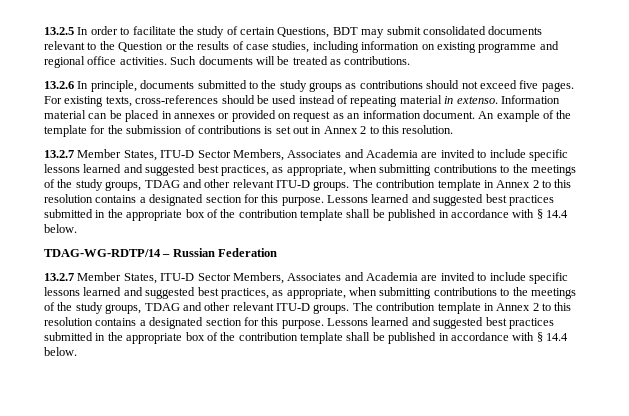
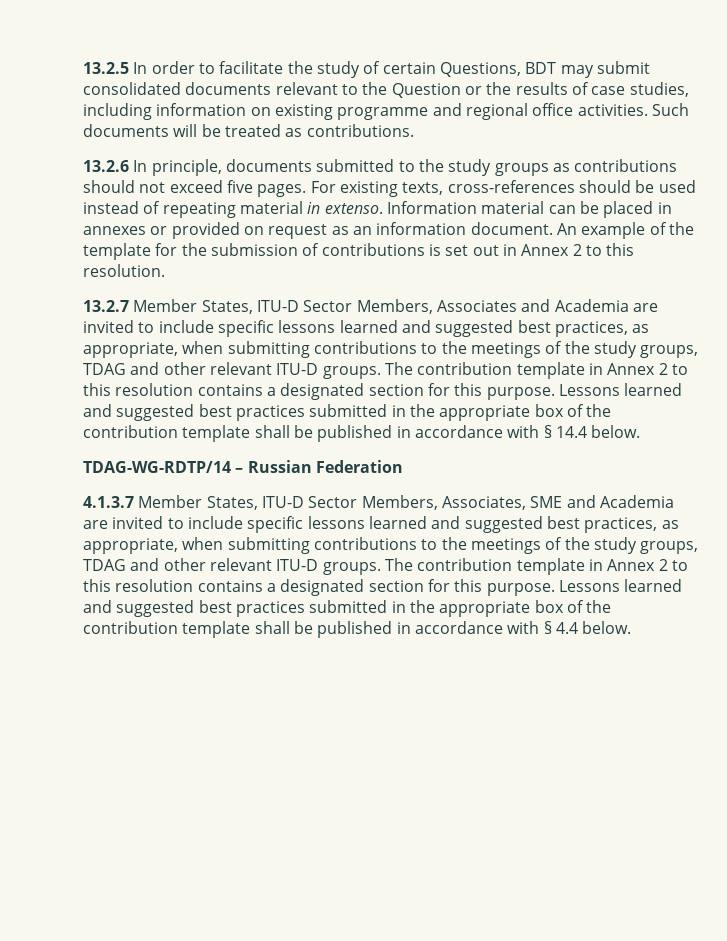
[44,272,342,284] 13.2.7 Member States, ITU-D Sector Members, Associates -> [83,495,563,510] 4.1.3.7 Member States, ITU-D Sector Members, Associates, SME
[546,333,568,341] 14.4 -> [555,622,578,634] 4.4

